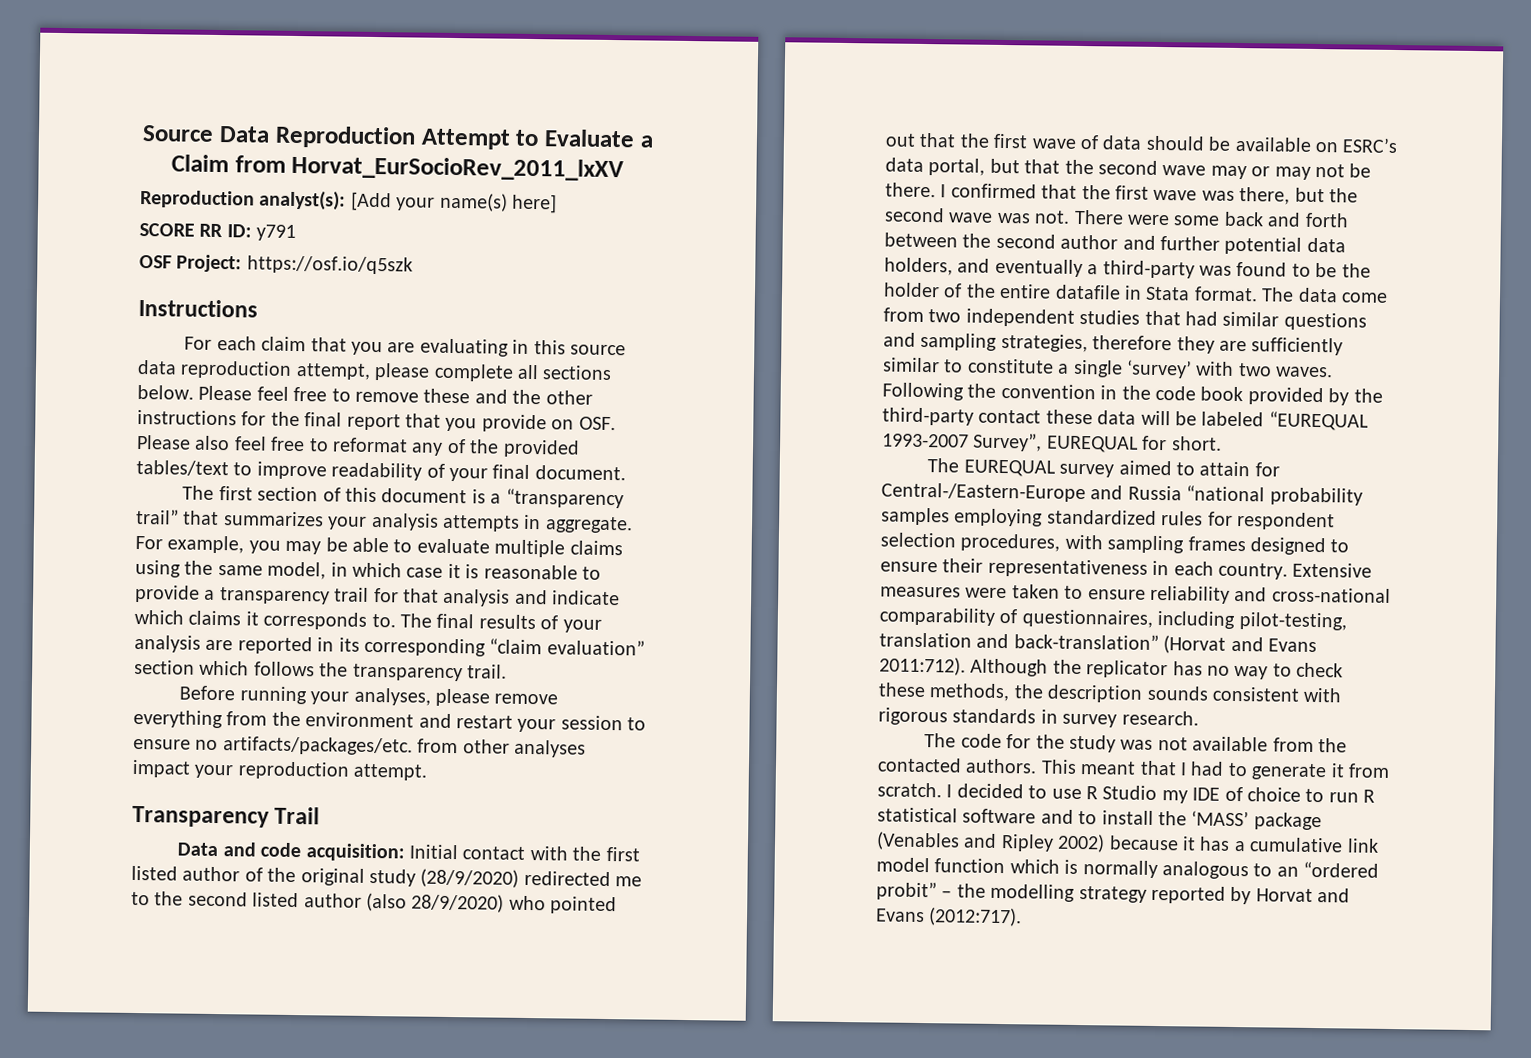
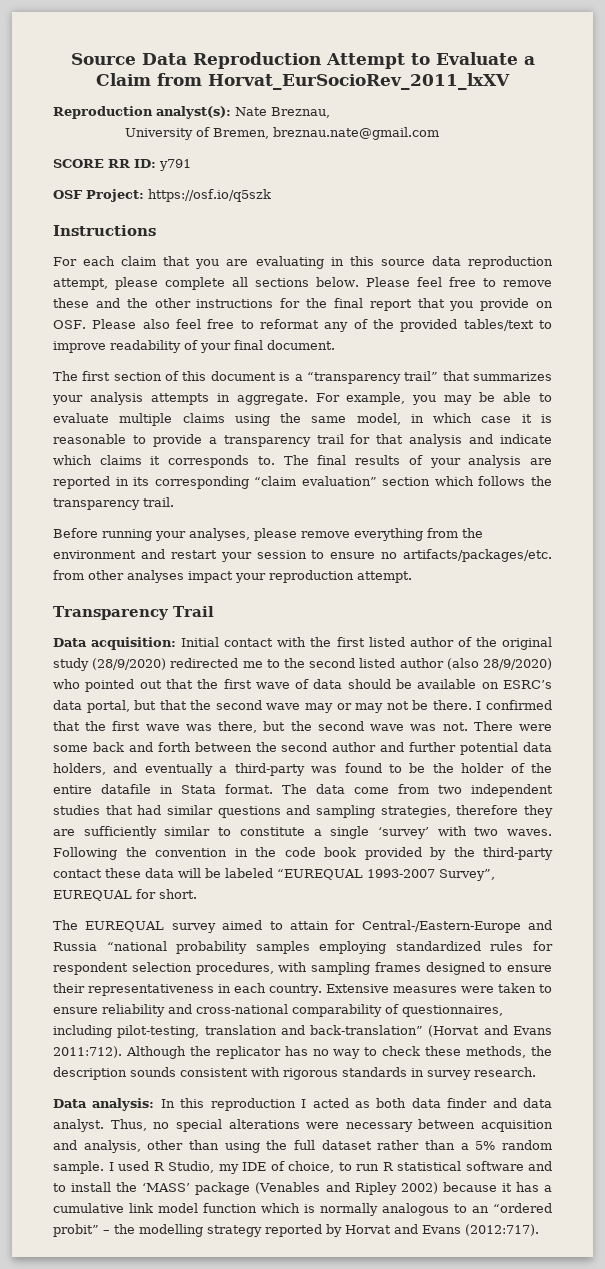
[350,191,557,214] [Add your name(s) here] -> [235,107,330,118] [124,127,439,140] Nate Breznau, // University of Bremen, breznau.nate@gmail.com
[222,842,302,858] and code -> (87, 642) none
[924,733,1347,753] [877,757,1390,781] [877,782,1158,801] The code for the study was not available from the contacted authors. This meant that I had to generate it from scratch. I decided to use R Studio -> [53,1098,553,1111] [53,1119,553,1132] [53,1140,552,1153] [53,1161,214,1174] Data analysis: In this reproduction I acted as both data finder and data analyst. Thus, no special alterations were necessary between acquisition and analysis, other than using the full dataset rather than a 5% random sample. I used R Studio,
[1247,787,1301,802] choice -> [288,1161,334,1173] choice,

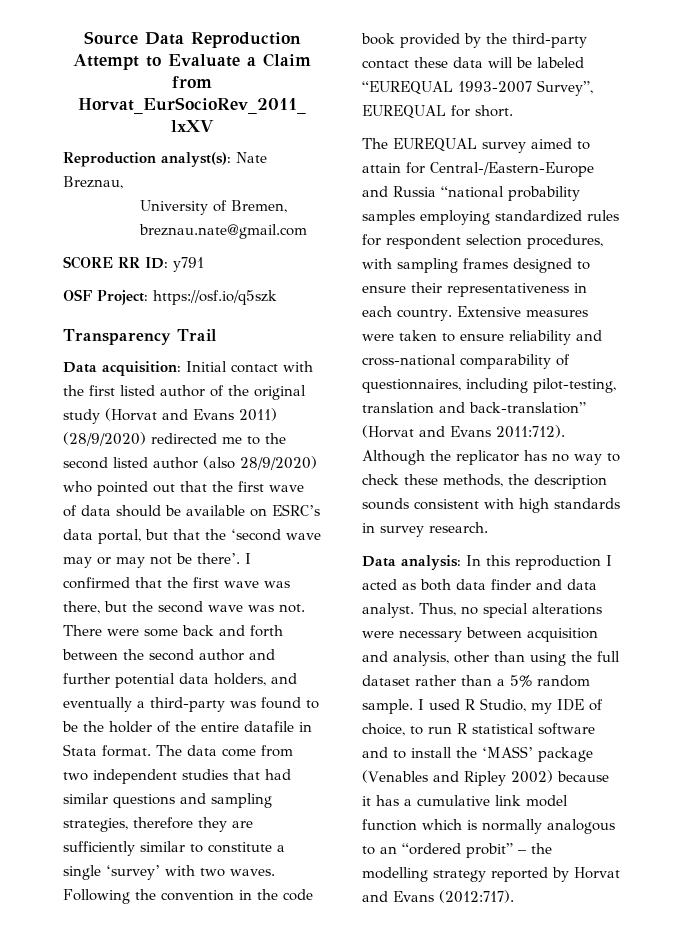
[53,225,156,236] [53,256,553,269] [53,277,552,290] [53,298,553,311] [53,319,553,332] [53,340,335,353] [53,371,552,384] [52,392,553,405] [53,413,552,426] [53,434,552,447] [53,455,552,468] [53,476,552,489] [53,497,174,510] [53,528,483,541] [53,549,552,562] [53,570,412,583] // Instructions // For each claim that you are evaluating in this source data reproduction attempt, please complete all sections below. Please feel free to remove these and the other instructions for the final report that you provide on OSF. Please also feel free to reformat any of the provided tables/text to improve readability of your final document. // The first section of this document is a “transparency trail” that summarizes your analysis attempts in aggregate. For example, you may be able to evaluate multiple claims using the same model, in which case it is reasonable to provide a transparency trail for that analysis and indicate which claims it corresponds to. The final results of your analysis are reported in its corresponding “claim evaluation” section which follows the transparency trail. // Before running your analyses, please remove everything from the environment and restart your session to ensure no artifacts/packages/etc. from other analyses impact your reproduction attempt. -> (277, 297) none
(89, 664) none -> [105,408,277,421] (Horvat and Evans 2011)
[215,700,262,710] second -> [231,529,281,541] ‘second
[432,700,472,710] there. -> [197,553,240,564] there’.
[283,1068,338,1080] rigorous -> [519,498,549,513] high

